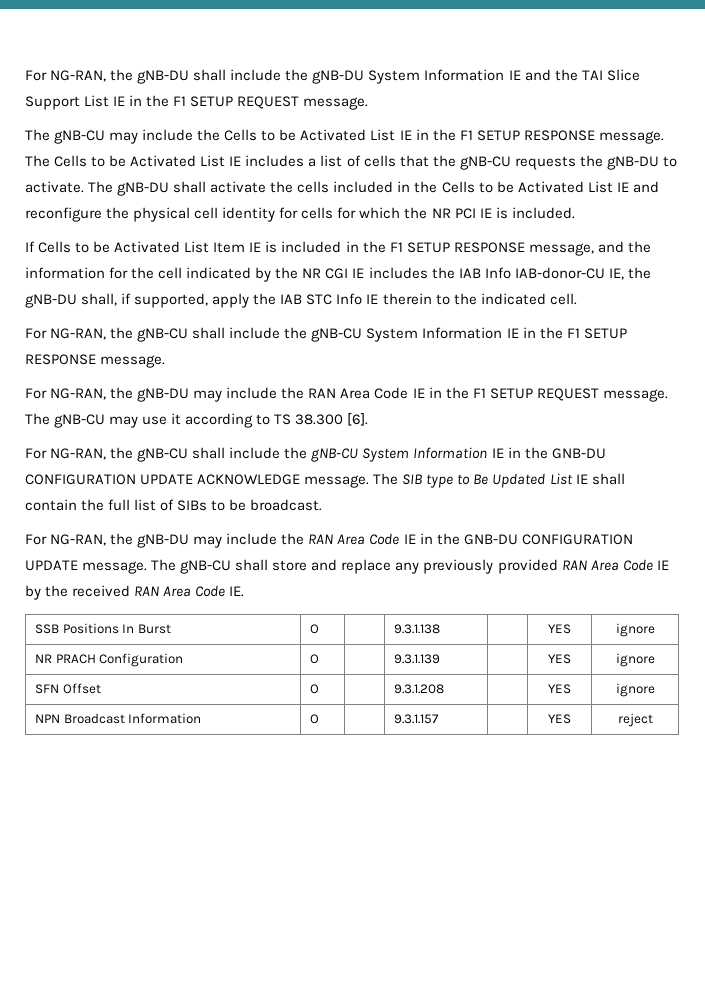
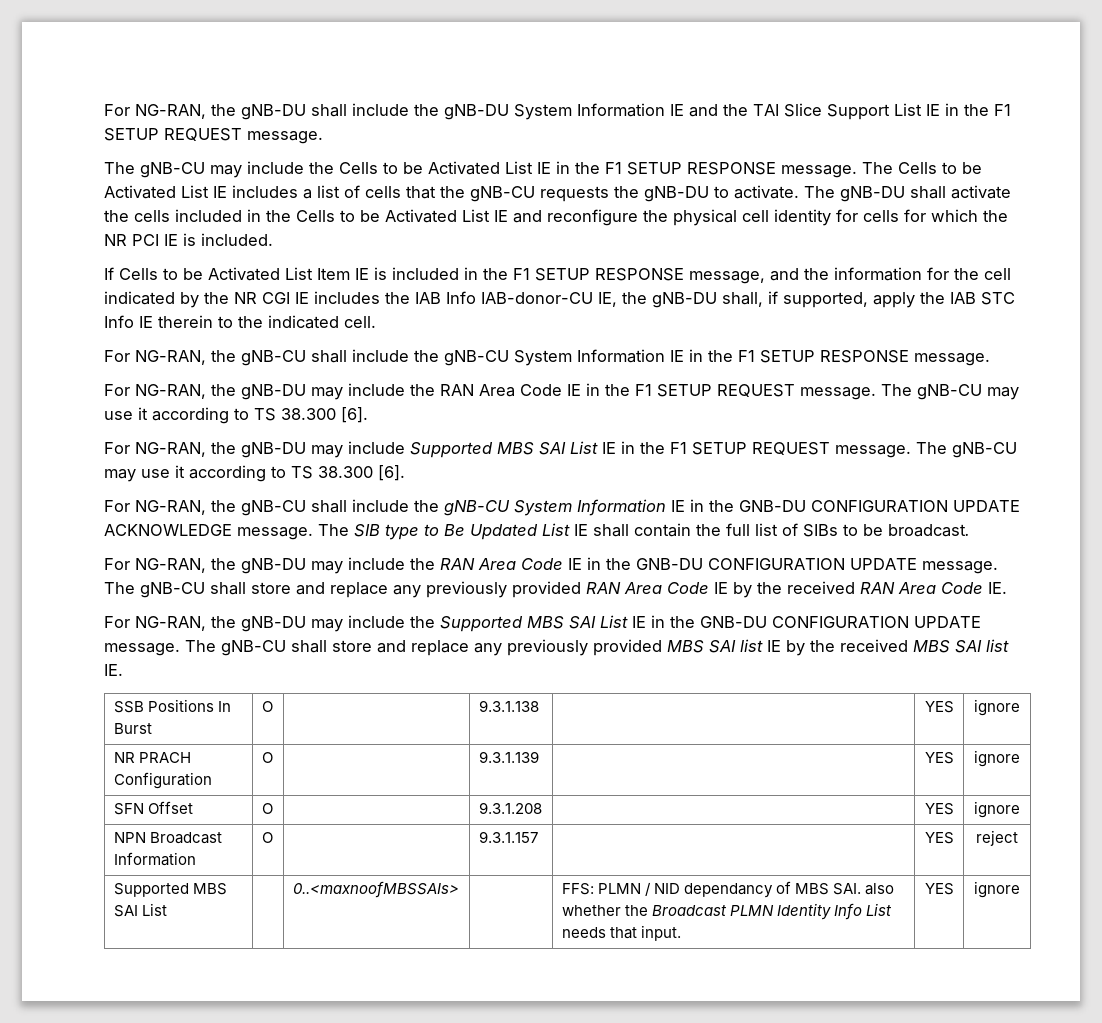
(369, 419) none -> [104,441,1017,458] [104,465,405,482] // For NG-RAN, the gNB-DU may include Supported MBS SAI List IE in the F1 SETUP REQUEST message. The gNB-CU may use it according to TS 38.300 [6].
(245, 591) none -> [104,615,981,632] [104,639,1009,656] [104,664,123,676] // For NG-RAN, the gNB-DU may include the Supported MBS SAI List IE in the GNB-DU CONFIGURATION UPDATE message. The gNB-CU shall store and replace any previously provided MBS SAI list IE by the received MBS SAI list IE.
(653, 720) none -> [113,883,227,897] [113,903,167,917] [292,881,459,898] [561,881,894,898] [561,903,892,920] [561,925,681,941] [924,883,954,895] [974,881,1020,898] // Supported MBS SAI List | | 0..<maxnoofMBSSAIs> | | FFS: PLMN / NID dependancy of MBS SAI. also whether the Broadcast PLMN Identity Info List needs that input. | YES | ignore

